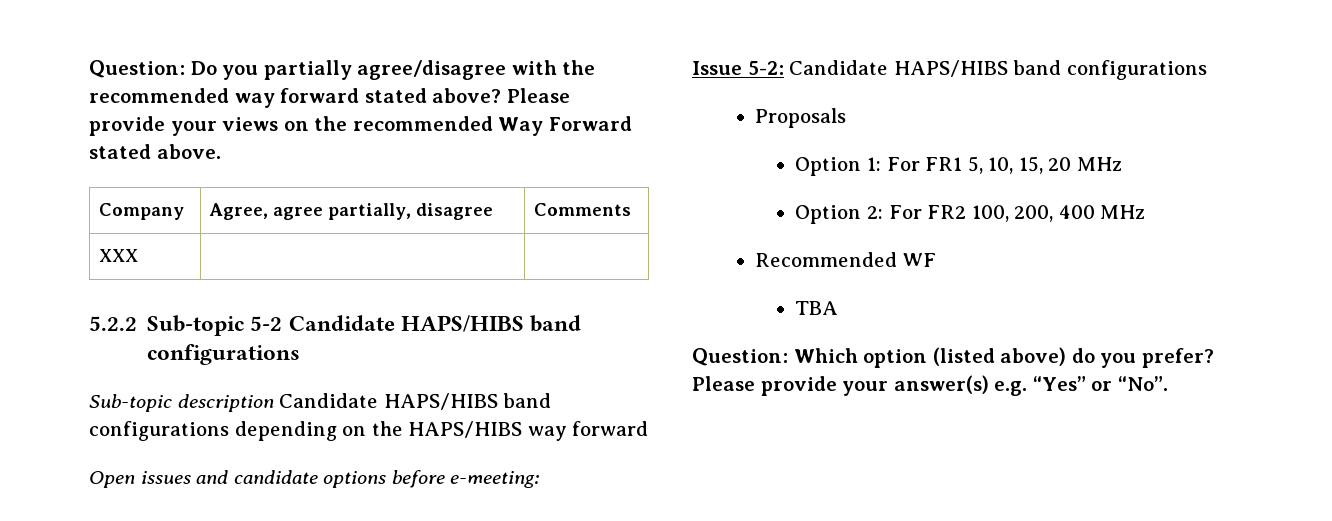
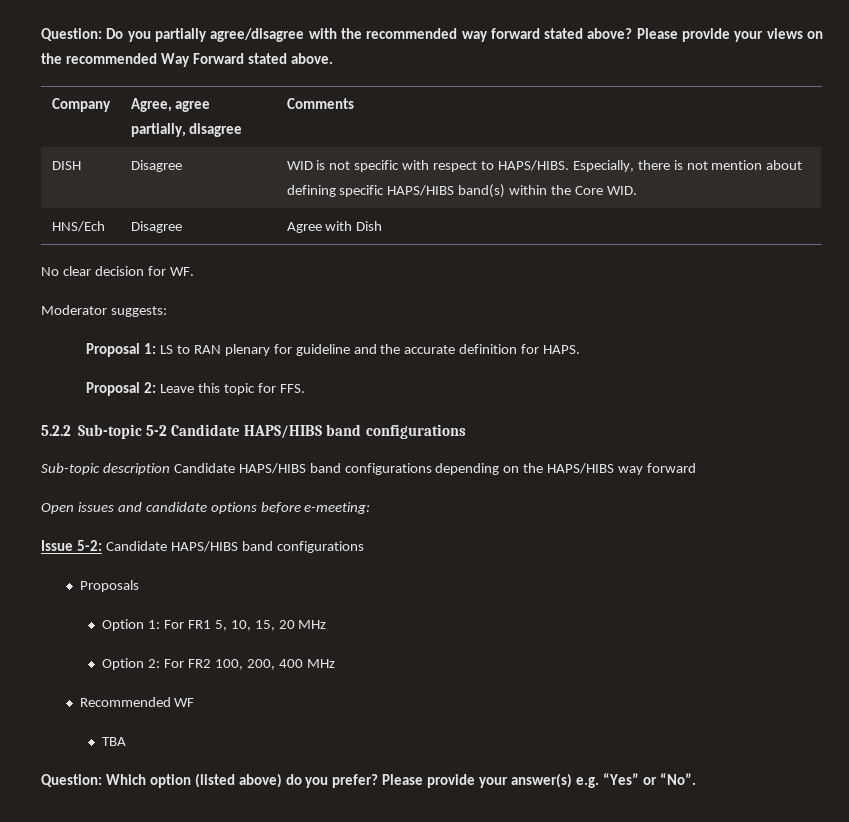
[99,249,139,262] XXX | | -> [51,161,81,170] [130,160,182,172] [286,160,803,172] [286,184,637,198] [51,221,105,232] [130,221,182,233] [286,221,383,233] [41,266,194,276] [41,305,167,317] [86,343,581,357] [86,382,305,396] DISH | Disagree | WID is not specific with respect to HAPS/HIBS. Especially, there is not mention about defining specific HAPS/HIBS band(s) within the Core WID. // HNS/Ech | Disagree | Agree with Dish // No clear decision for WF. // Moderator suggests: // Proposal 1: LS to RAN plenary for guideline and the accurate definition for HAPS. // Proposal 2: Leave this topic for FFS.

